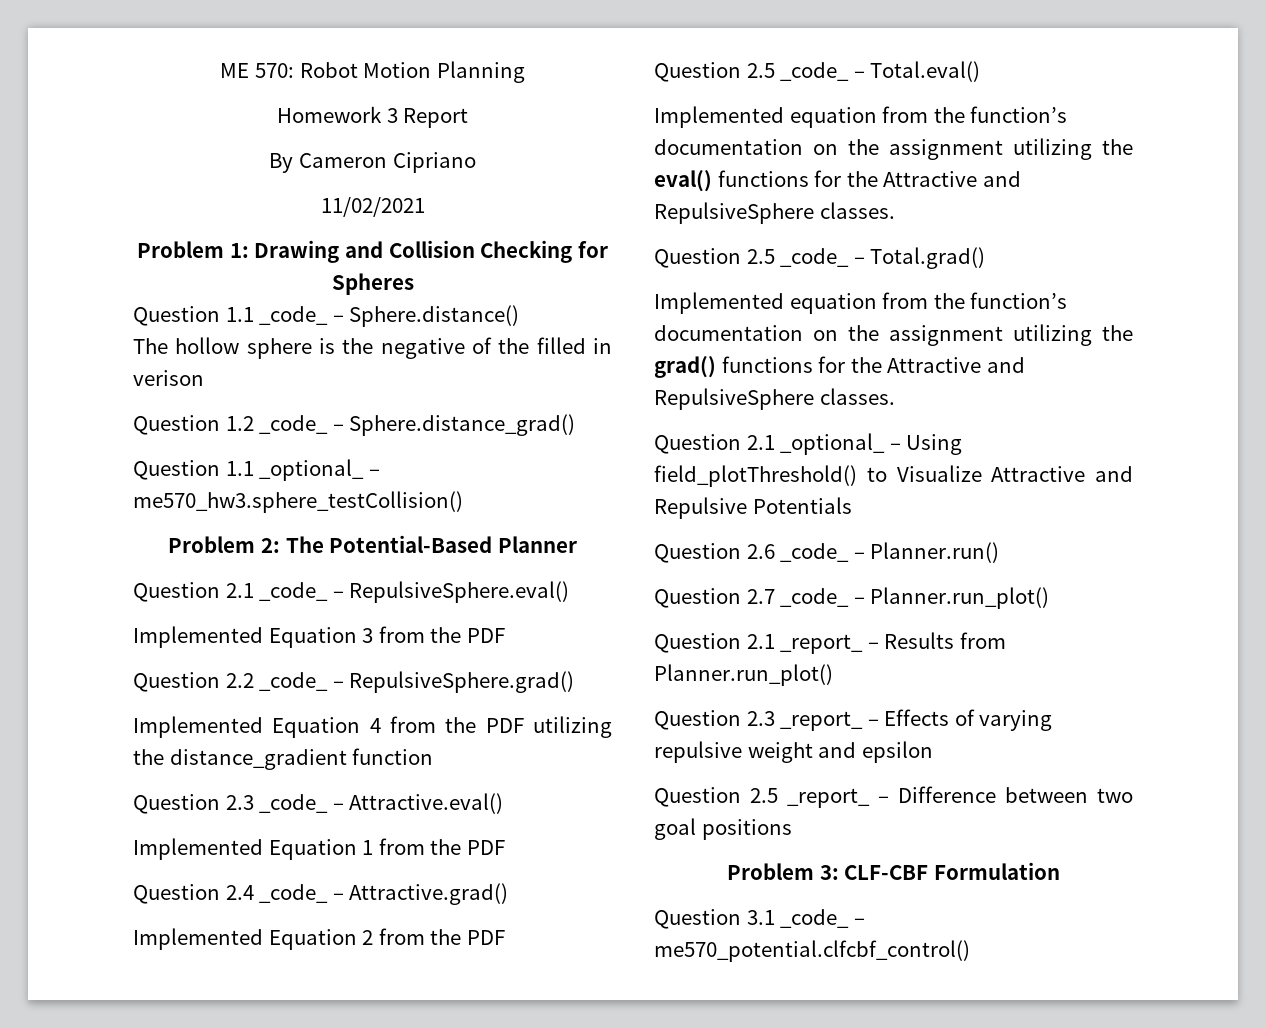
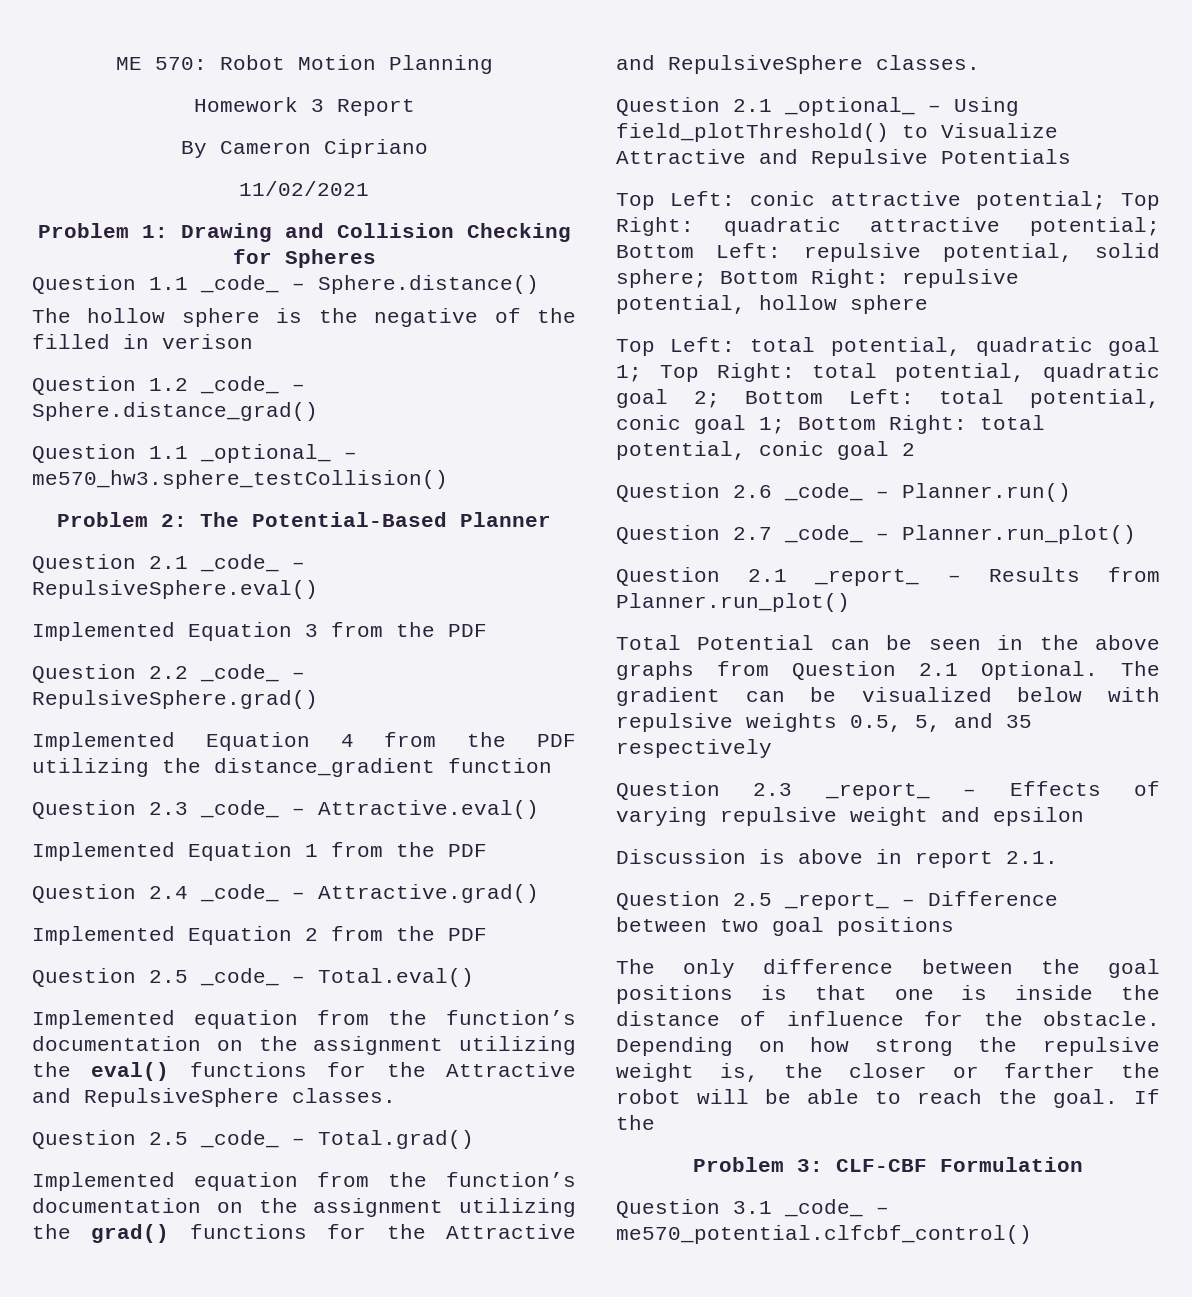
(852, 505) none -> [616,191,1160,210] [616,217,1160,236] [616,243,1160,262] [616,269,1019,288] [616,295,928,314] [616,337,1160,356] [616,363,1160,382] [616,389,1160,408] [616,415,1045,434] [616,441,915,460] // Top Left: conic attractive potential; Top Right: quadratic attractive potential; Bottom Left: repulsive potential, solid sphere; Bottom Right: repulsive potential, hollow sphere // Top Left: total potential, quadratic goal 1; Top Right: total potential, quadratic goal 2; Bottom Left: total potential, conic goal 1; Bottom Right: total potential, conic goal 2
(833, 675) none -> [616,635,1160,650] [616,661,1160,680] [616,687,1160,706] [616,713,1032,732] [616,739,772,758] // Total Potential can be seen in the above graphs from Question 2.1 Optional. The gradient can be visualized below with repulsive weights 0.5, 5, and 35 respectively
(933, 752) none -> [616,849,1058,868] // Discussion is above in report 2.1.
(792, 829) none -> [616,959,1160,978] [616,985,1160,1004] [616,1011,1160,1026] [616,1037,1160,1056] [616,1063,1160,1082] [616,1089,1160,1108] [616,1115,655,1130] // The only difference between the goal positions is that one is inside the distance of influence for the obstacle. Depending on how strong the repulsive weight is, the closer or farther the robot will be able to reach the goal. If the

